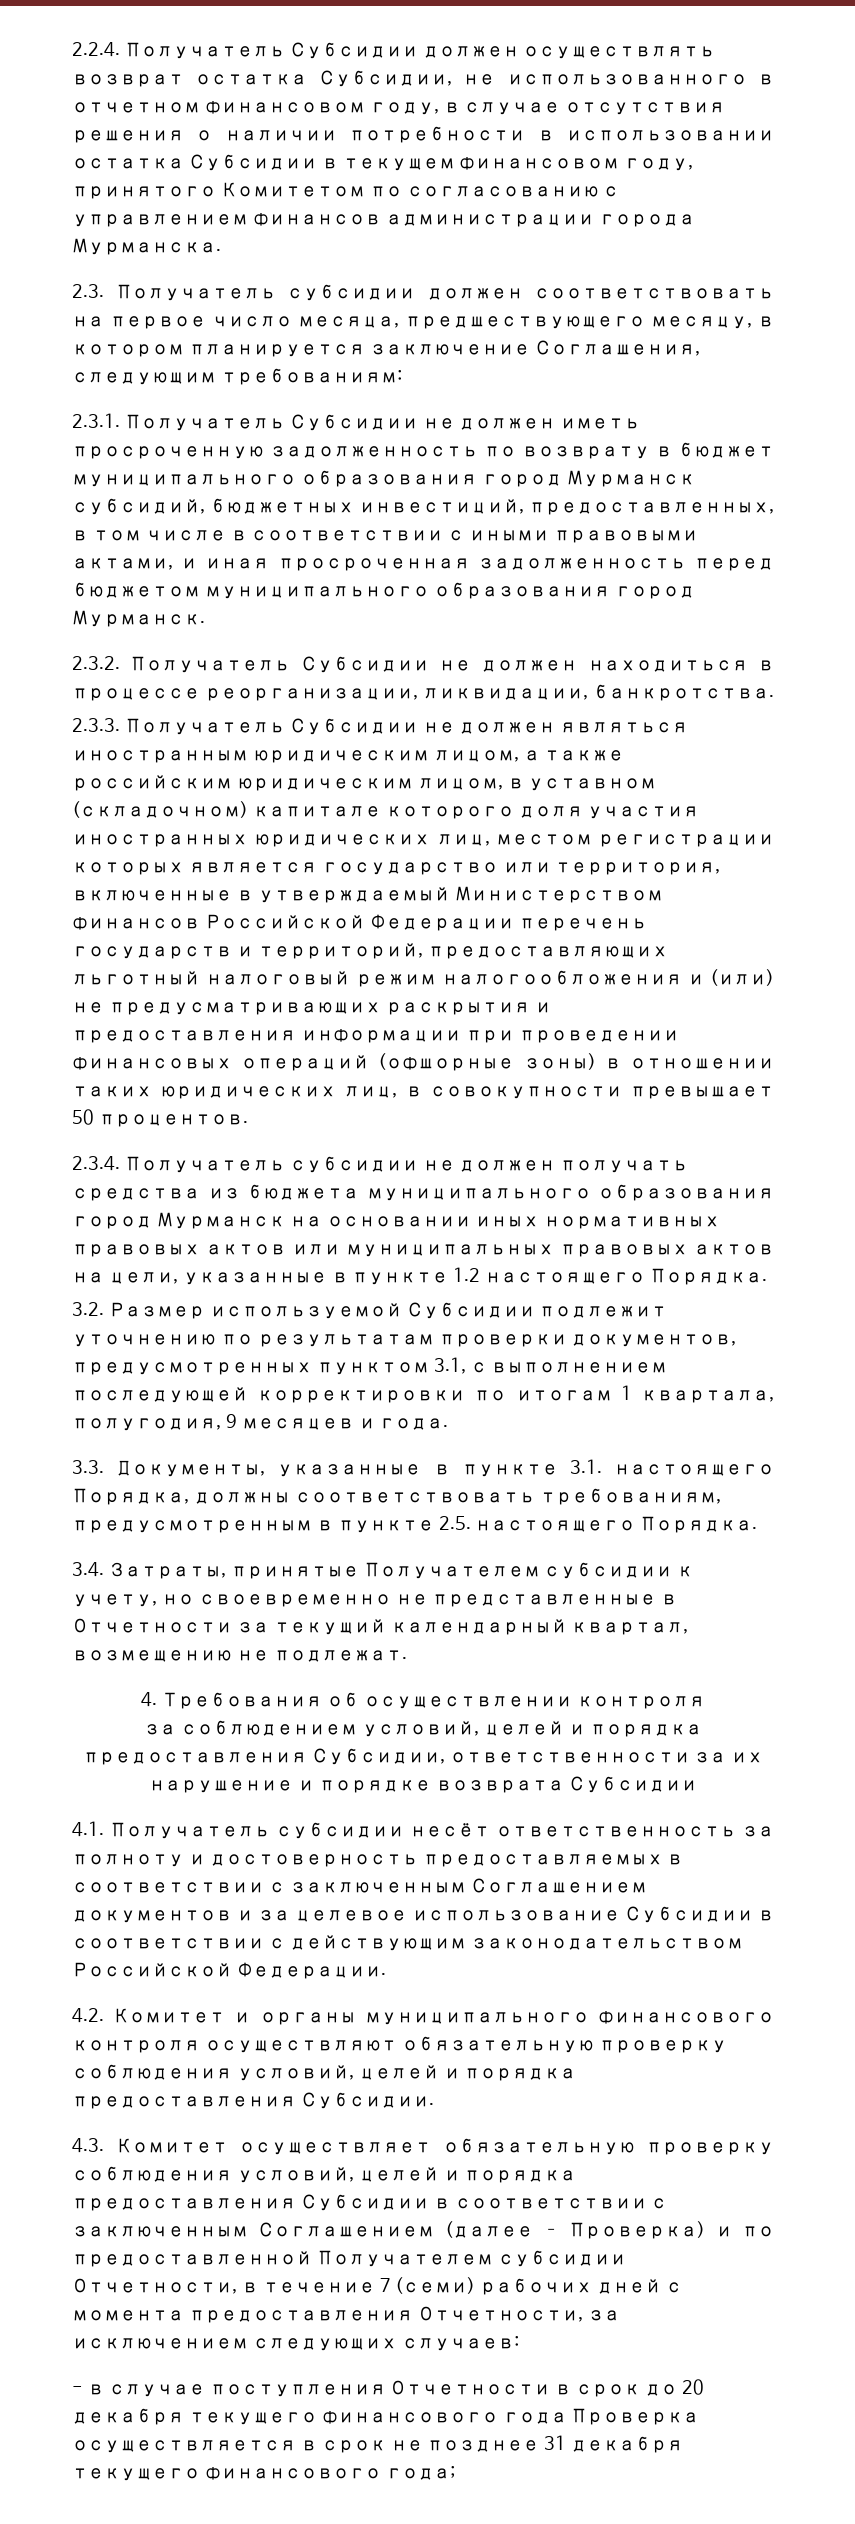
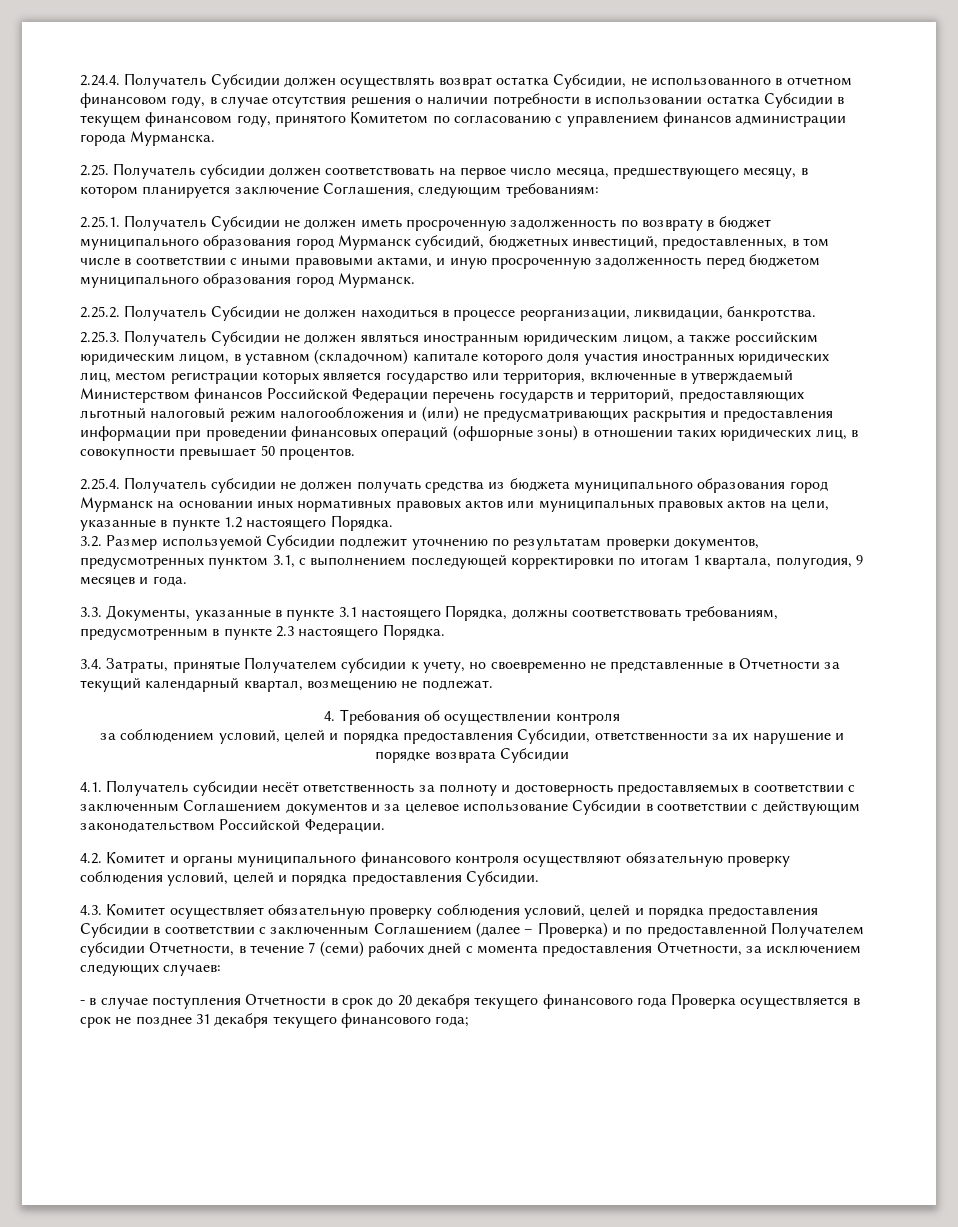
[72,42,120,57] 2.2.4. -> [80,75,120,86] 2.24.4.
[72,284,104,298] 2.3. -> [80,164,109,176] 2.25.
[72,413,120,428] 2.3.1. -> [80,216,120,228] 2.25.1.
[205,558,470,571] иная просроченная -> [449,257,591,269] иную просроченную
[72,656,120,670] 2.3.2. -> [80,306,120,318] 2.25.2.
[72,718,120,732] 2.3.3. -> [80,331,120,343] 2.25.3.
[72,1156,120,1171] 2.3.4. -> [80,478,120,490] 2.25.4.
[569,1459,602,1474] 3.1. -> [338,607,357,617] 3.1
[438,1516,471,1530] 2.5. -> [275,626,294,637] 2.3

